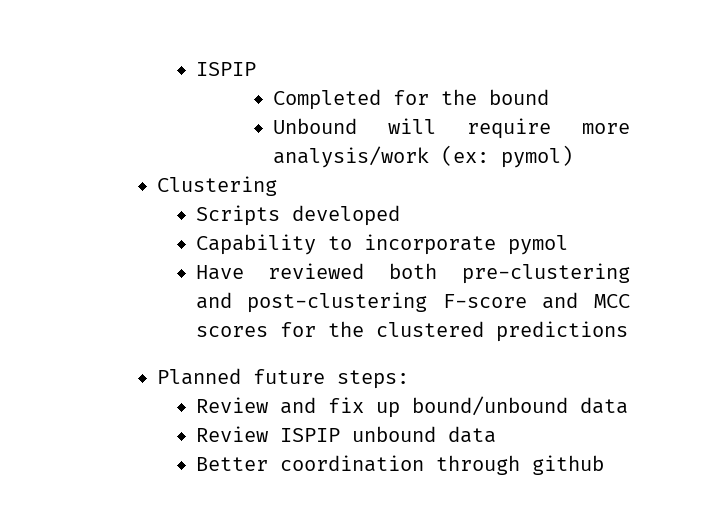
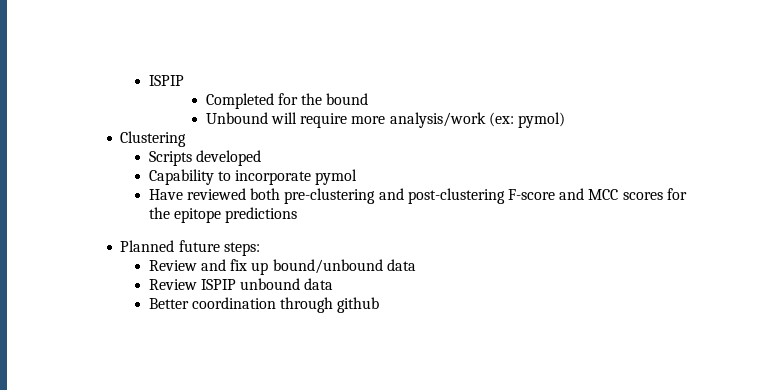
[375,321,484,337] clustered -> [174,208,222,223] epitope

